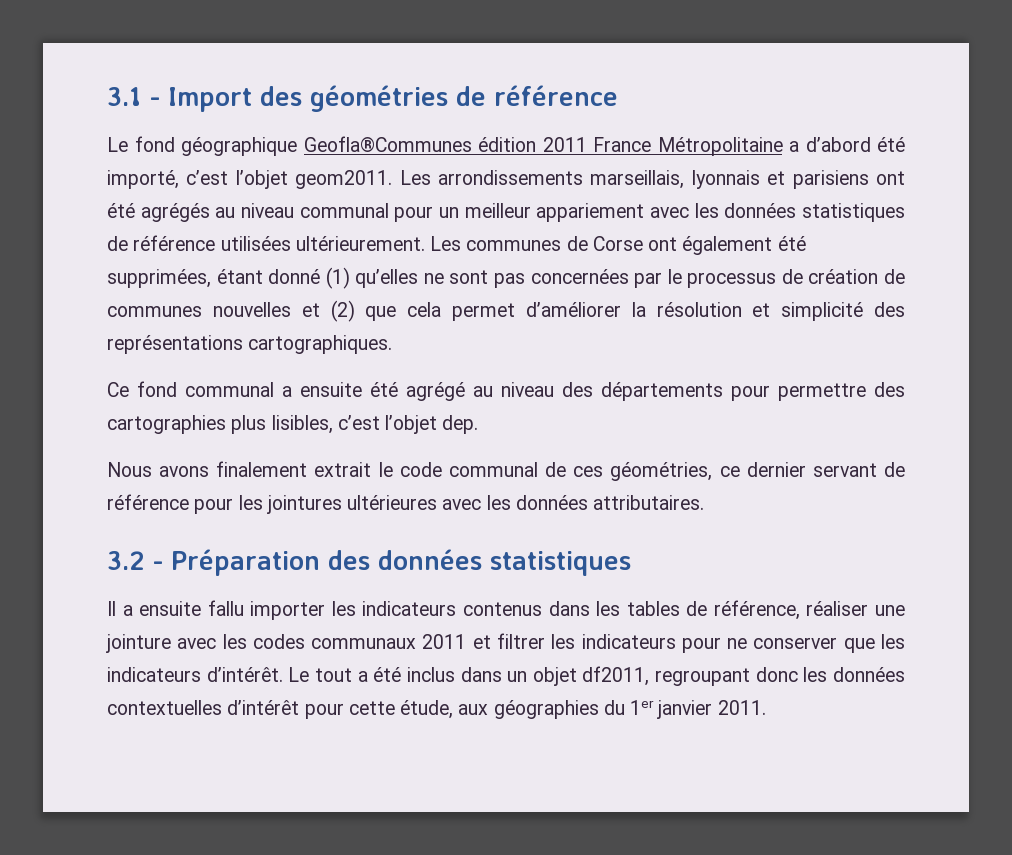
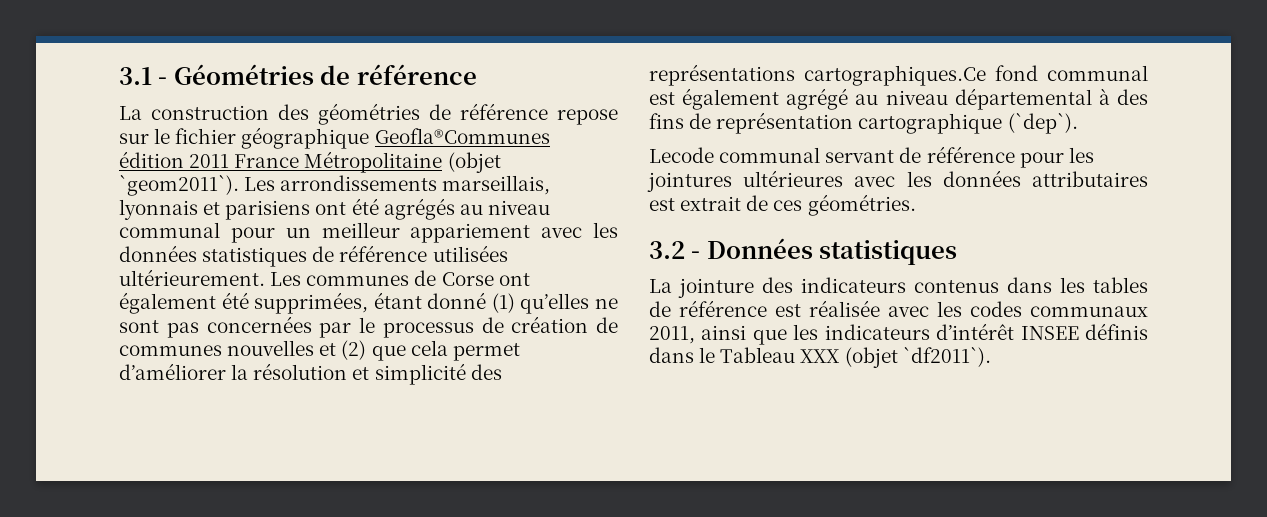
[168,87,252,112] Import -> [173,64,477,85] [119,105,269,120] Géométries de référence // La construction
[107,136,175,152] // Le fond -> [557,109,618,125] [119,128,237,144] repose sur le fichier
[789,137,905,152] [107,170,393,189] a d’abord été importé, c’est l’objet geom2011. -> [447,152,501,173] [119,175,239,196] (objet `geom2011`).
[248,335,393,354] [107,381,905,401] [107,415,479,434] [107,461,806,481] cartographiques. // Ce fond communal a ensuite été agrégé au niveau des départements pour permettre des cartographies plus lisibles, c’est l’objet dep. // Nous avons finalement extrait le code communal de ces géométries, ce dernier -> [804,65,1148,86] [649,88,1148,110] [649,112,1078,134] [649,147,821,163] cartographiques.Ce fond communal est également agrégé au niveau départemental à des fins de représentation cartographique (`dep`). // Lecode communal
[593,495,705,510] [107,549,631,576] [107,600,356,620] attributaires. // 3.2 - Préparation des données statistiques // Il a ensuite fallu importer les -> [1032,171,1148,187] [649,194,916,216] [649,238,958,265] [649,277,793,298] attributaires est extrait de ces géométries. // 3.2 - Données statistiques // La jointure des
[713,600,905,620] [106,633,906,653] [107,666,905,686] [107,700,766,719] référence, réaliser une jointure avec les codes communaux 2011 et filtrer les indicateurs pour ne conserver que les indicateurs d’intérêt. Le tout a été inclus dans un objet df2011, regroupant donc les données contextuelles d’intérêt pour cette étude, aux géographies du 1er janvier 2011. -> [679,300,1148,317] [649,323,1148,345] [649,347,991,368] référence est réalisée avec les codes communaux 2011, ainsi que les indicateurs d’intérêt INSEE définis dans le Tableau XXX (objet `df2011`).

